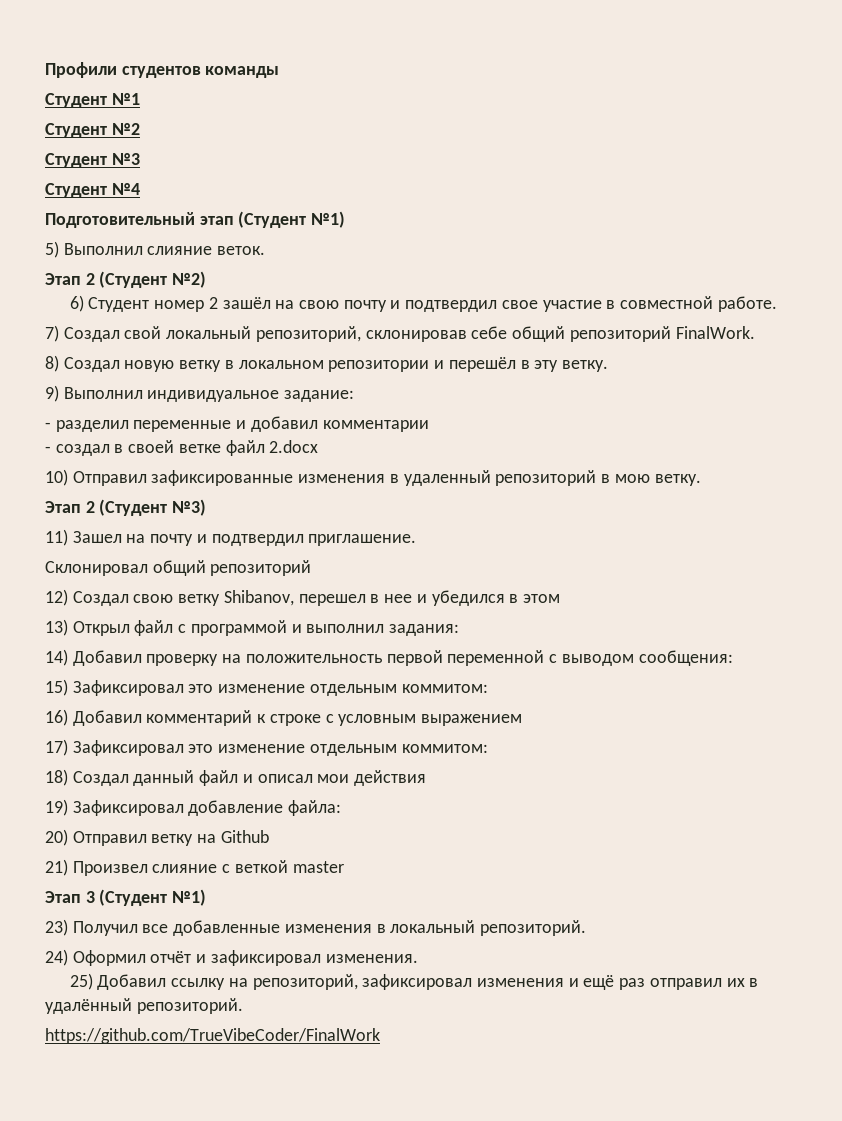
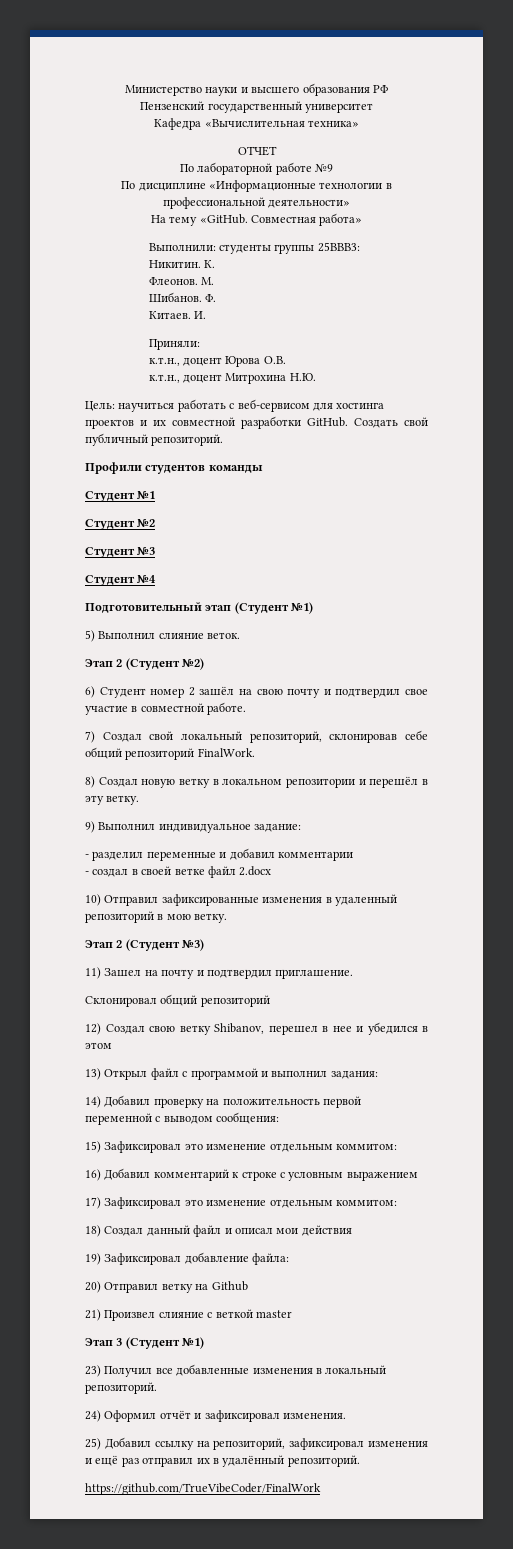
(45, 70) none -> [125,83,388,96] [140,101,373,113] [154,118,359,130] [237,146,277,156] [179,162,334,175] [121,180,392,192] [162,197,351,209] [150,213,363,226] [148,242,360,254] [148,260,215,268] [148,277,214,285] [148,292,216,303] [148,311,206,319] [148,339,200,350] [148,356,286,367] [148,373,316,384] [85,399,385,412] [85,416,428,429] [85,433,224,446] Министерство науки и высшего образования РФ // Пензенский государственный университет // Кафедра «Вычислительная техника» // ОТЧЕТ // По лабораторной работе №9 // По дисциплине «Информационные технологии в профессиональной деятельности» // На тему «GitHub. Совместная работа» // Выполнили: студенты группы 25ВВВ3: // Никитин. К. // Флеонов. М. // Шибанов. Ф. // Китаев. И. // Приняли: // к.т.н., доцент Юрова О.В. // к.т.н., доцент Митрохина Н.Ю. // Цель: научиться работать с веб-сервисом для хостинга проектов и их совместной разработки GitHub. Создать свой публичный репозиторий. //

